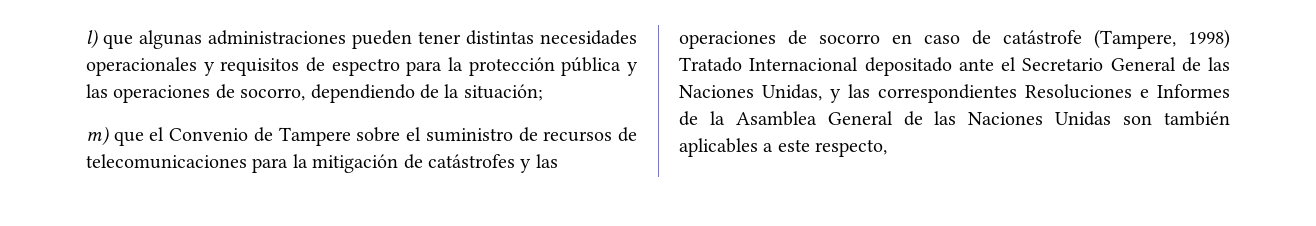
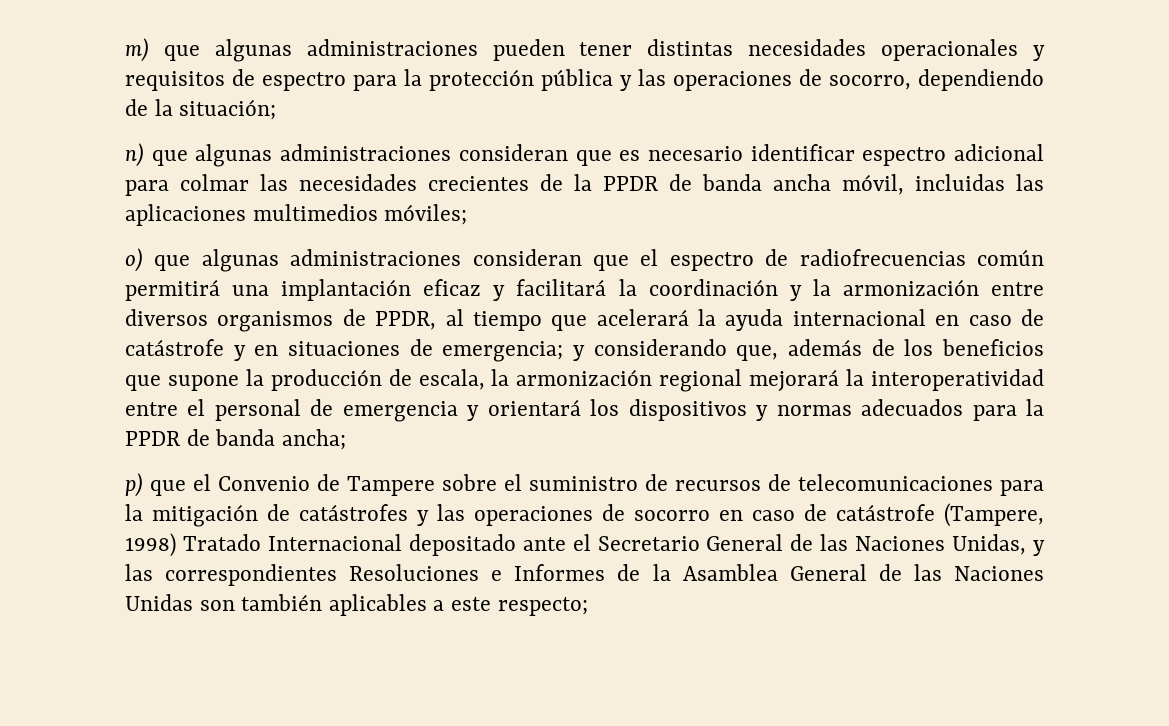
[86,29,98,49] l) -> [125,38,149,62] m)
[86,126,109,146] m) -> [125,143,1045,167] [125,174,1044,196] [125,204,468,226] [125,248,1044,272] [125,279,1045,301] [125,309,1044,332] [125,339,1044,362] [125,369,1044,392] [125,399,1044,422] [125,429,346,450] [125,473,143,497] n) que algunas administraciones consideran que es necesario identificar espectro adicional para colmar las necesidades crecientes de la PPDR de banda ancha móvil, incluidas las aplicaciones multimedios móviles; // o) que algunas administraciones consideran que el espectro de radiofrecuencias común permitirá una implantación eficaz y facilitará la coordinación y la armonización entre diversos organismos de PPDR, al tiempo que acelerará la ayuda internacional en caso de catástrofe y en situaciones de emergencia; y considerando que, además de los beneficios que supone la producción de escala, la armonización regional mejorará la interoperatividad entre el personal de emergencia y orientará los dispositivos y normas adecuados para la PPDR de banda ancha; // p)
[815,139,888,157] respecto, -> [497,597,588,616] respecto;

